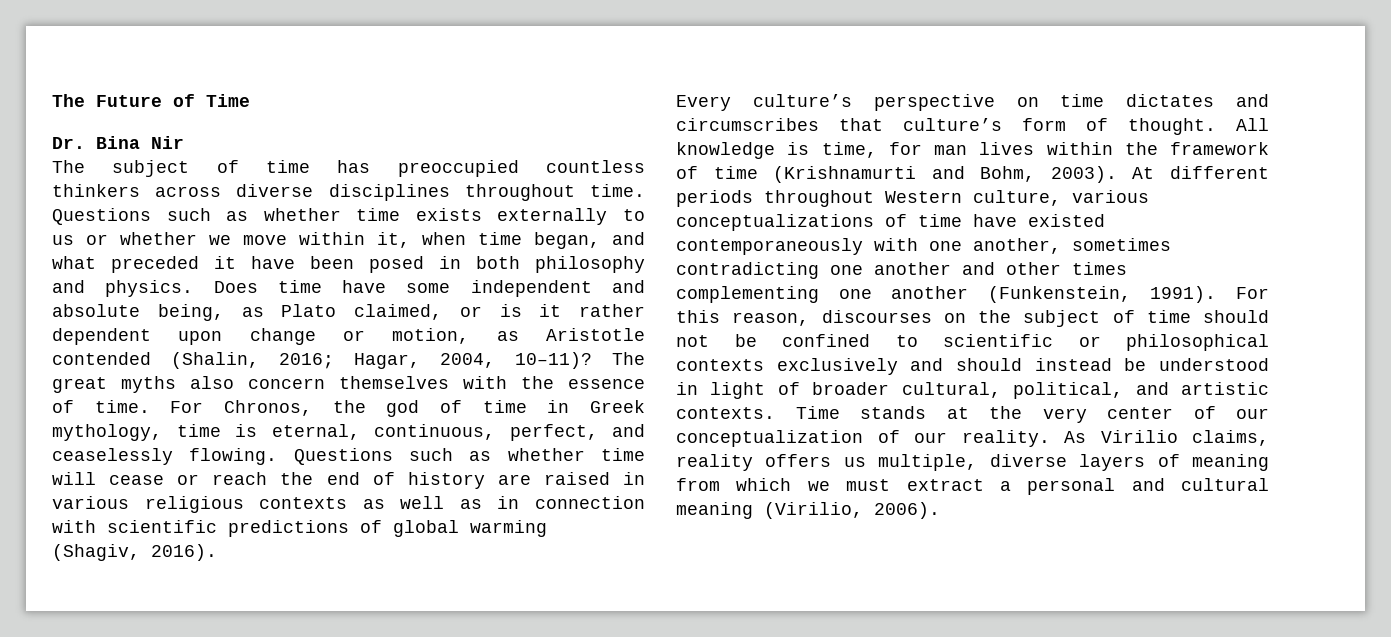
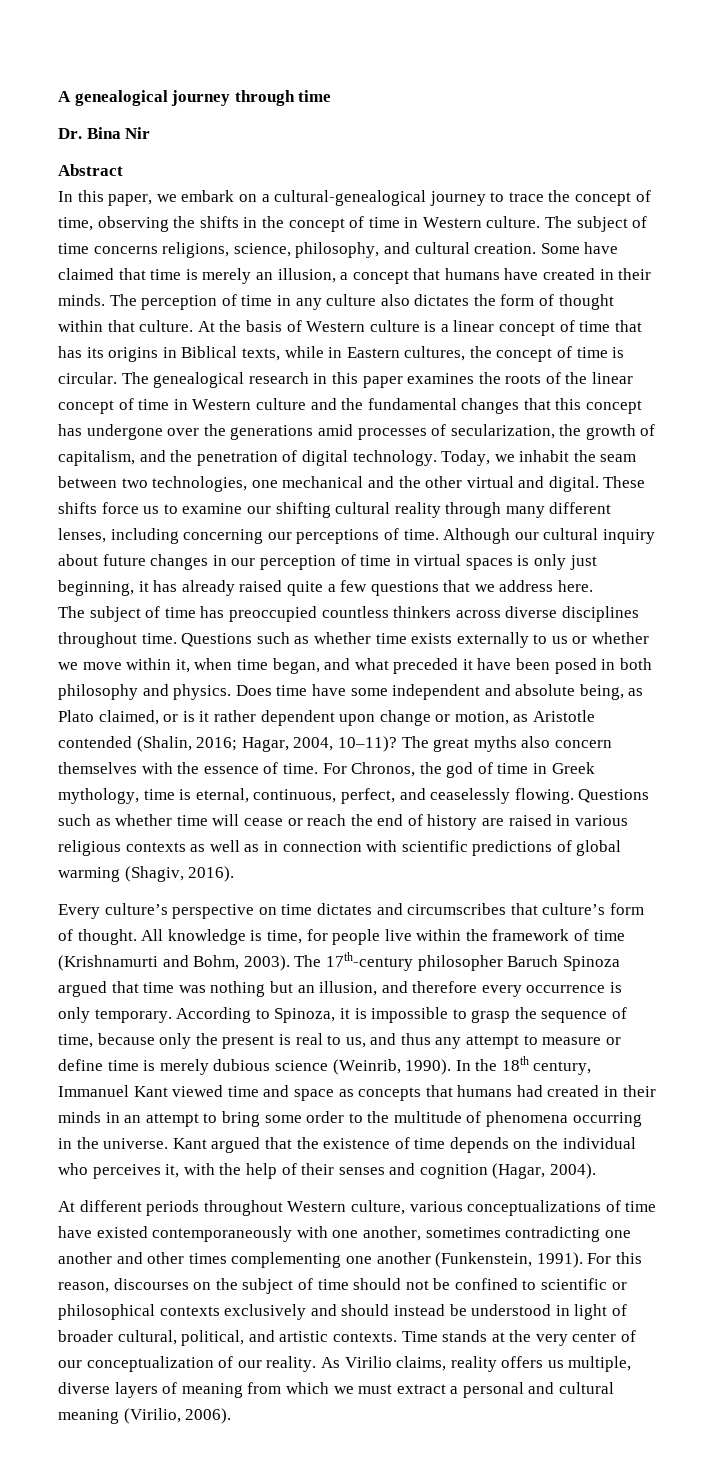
[52,94,250,107] [52,136,184,149] The Future of Time // Dr. Bina Nir -> [58,90,332,106] [58,127,151,139] [58,164,123,176] [58,190,651,206] [58,216,648,232] [58,242,619,258] [58,268,652,284] [58,294,614,310] [58,320,642,336] [58,346,625,362] [58,372,634,388] [58,398,643,414] [58,424,656,440] [58,450,637,466] [58,476,646,492] [58,502,612,518] [58,528,655,544] [58,554,597,570] [58,580,594,596] A genealogical journey through time // Dr. Bina Nir // Abstract // In this paper, we embark on a cultural-genealogical journey to trace the concept of time, observing the shifts in the concept of time in Western culture. The subject of time concerns religions, science, philosophy, and cultural creation. Some have claimed that time is merely an illusion, a concept that humans have created in their minds. The perception of time in any culture also dictates the form of thought within that culture. At the basis of Western culture is a linear concept of time that has its origins in Biblical texts, while in Eastern cultures, the concept of time is circular. The genealogical research in this paper examines the roots of the linear concept of time in Western culture and the fundamental changes that this concept has undergone over the generations amid processes of secularization, the growth of capitalism, and the penetration of digital technology. Today, we inhabit the seam between two technologies, one mechanical and the other virtual and digital. These shifts force us to examine our shifting cultural reality through many different lenses, including concerning our perceptions of time. Although our cultural inquiry about future changes in our perception of time in virtual spaces is only just beginning, it has already raised quite a few questions that we address here.
[934,142,1035,155] man lives -> [332,929,412,945] people live
(1117, 174) none -> [294,952,620,971] [58,981,623,997] [58,1007,628,1023] [58,1033,621,1049] [58,1056,592,1075] [58,1085,656,1101] [58,1111,642,1127] [58,1137,636,1153] [58,1163,597,1179] The 17th-century philosopher Baruch Spinoza argued that time was nothing but an illusion, and therefore every occurrence is only temporary. According to Spinoza, it is impossible to grasp the sequence of time, because only the present is real to us, and thus any attempt to measure or define time is merely dubious science (Weinrib, 1990). In the 18th century, Immanuel Kant viewed time and space as concepts that humans had created in their minds in an attempt to bring some order to the multitude of phenomena occurring in the universe. Kant argued that the existence of time depends on the individual who perceives it, with the help of their senses and cognition (Hagar, 2004). //

